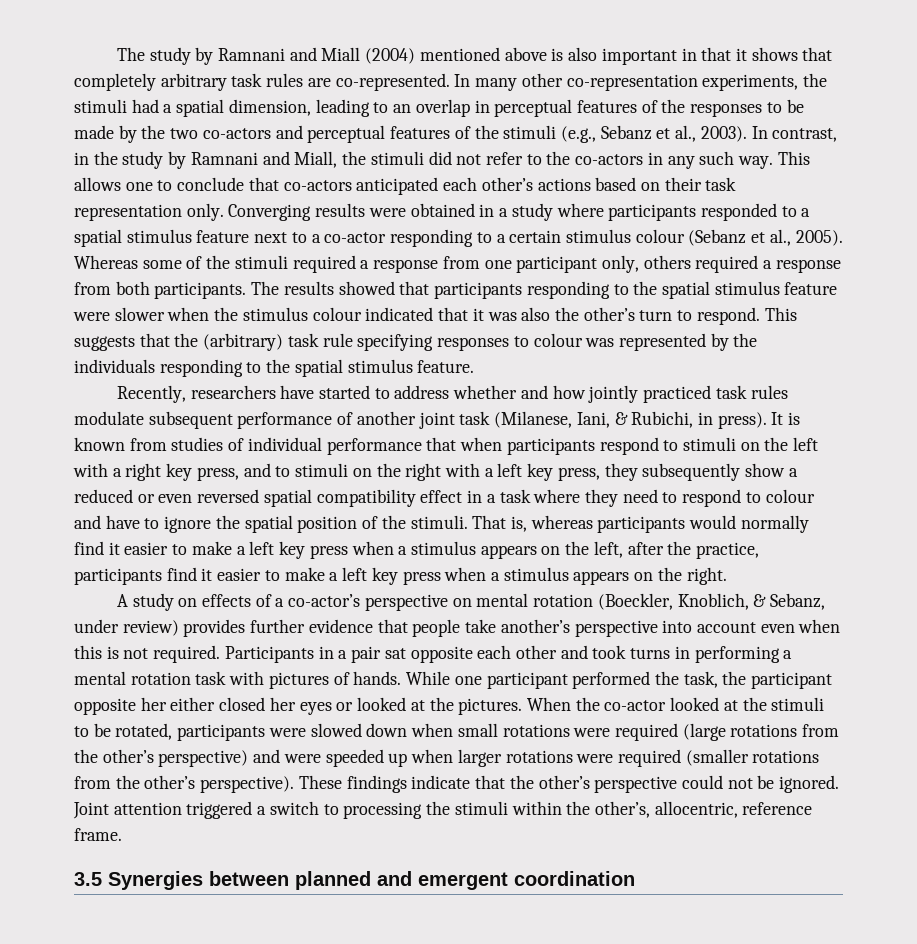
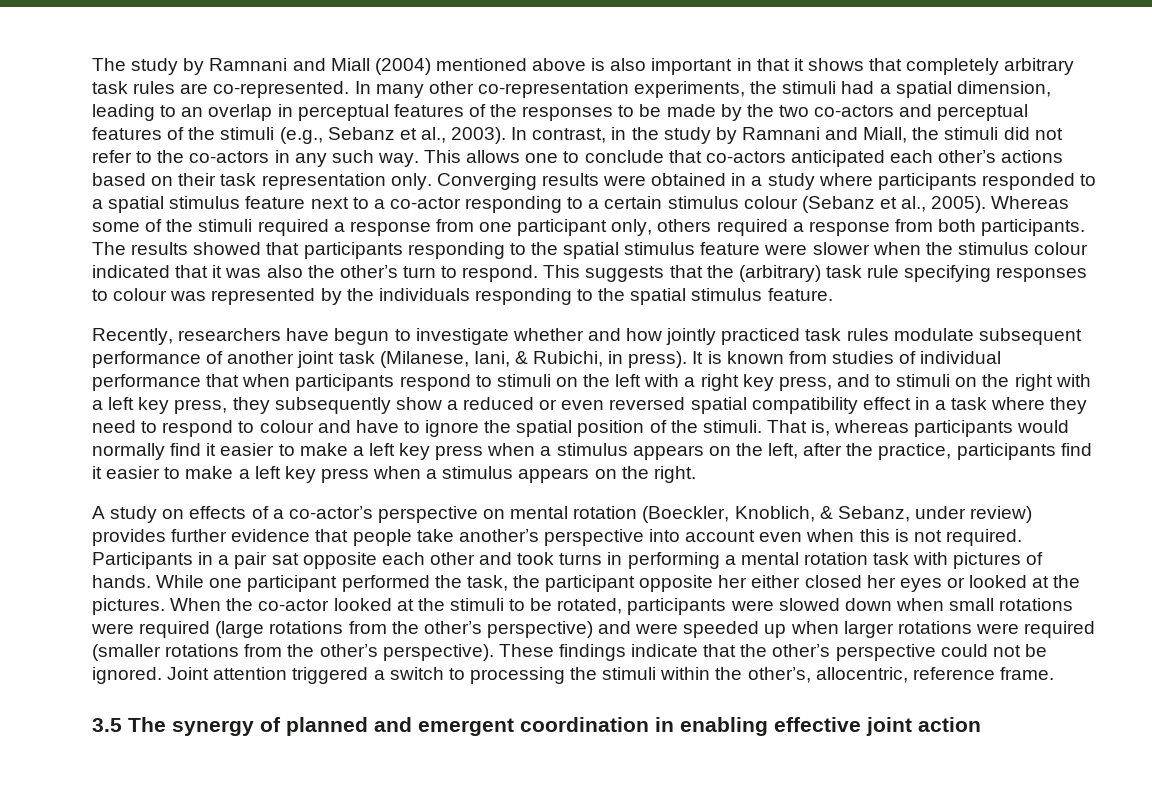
[318,385,450,399] started to address -> [334,328,509,345] begun to investigate
[108,871,289,890] Synergies between -> [128,717,281,736] The synergy of
(635, 878) none -> [655,717,981,736] in enabling effective joint action

